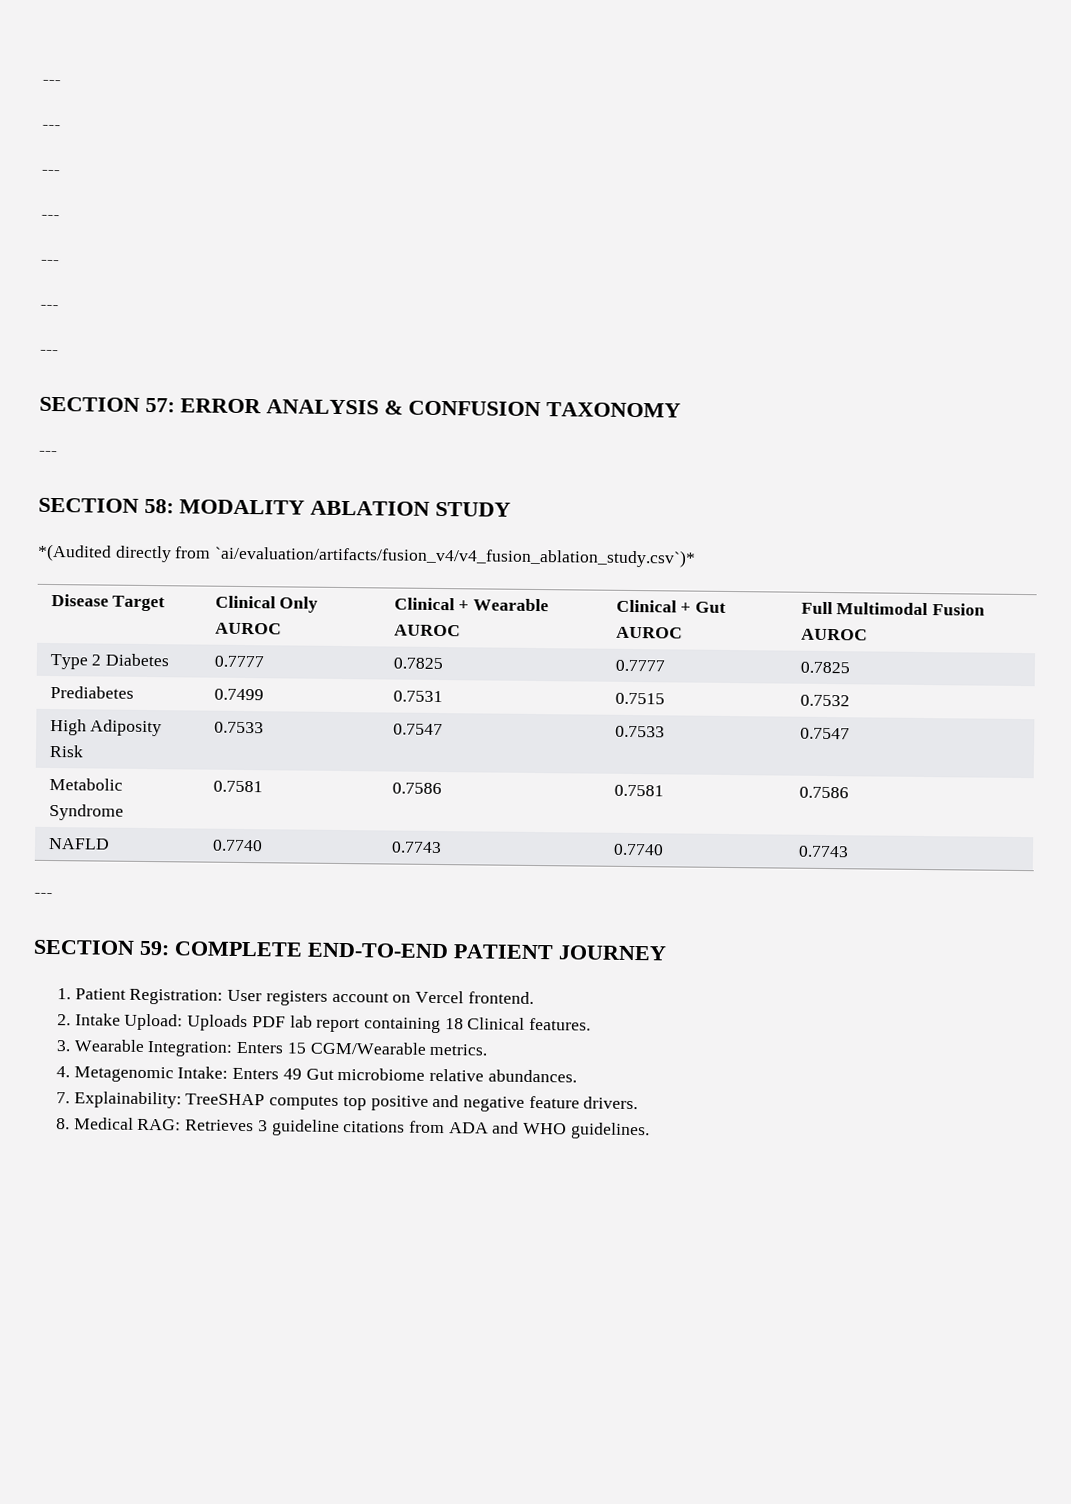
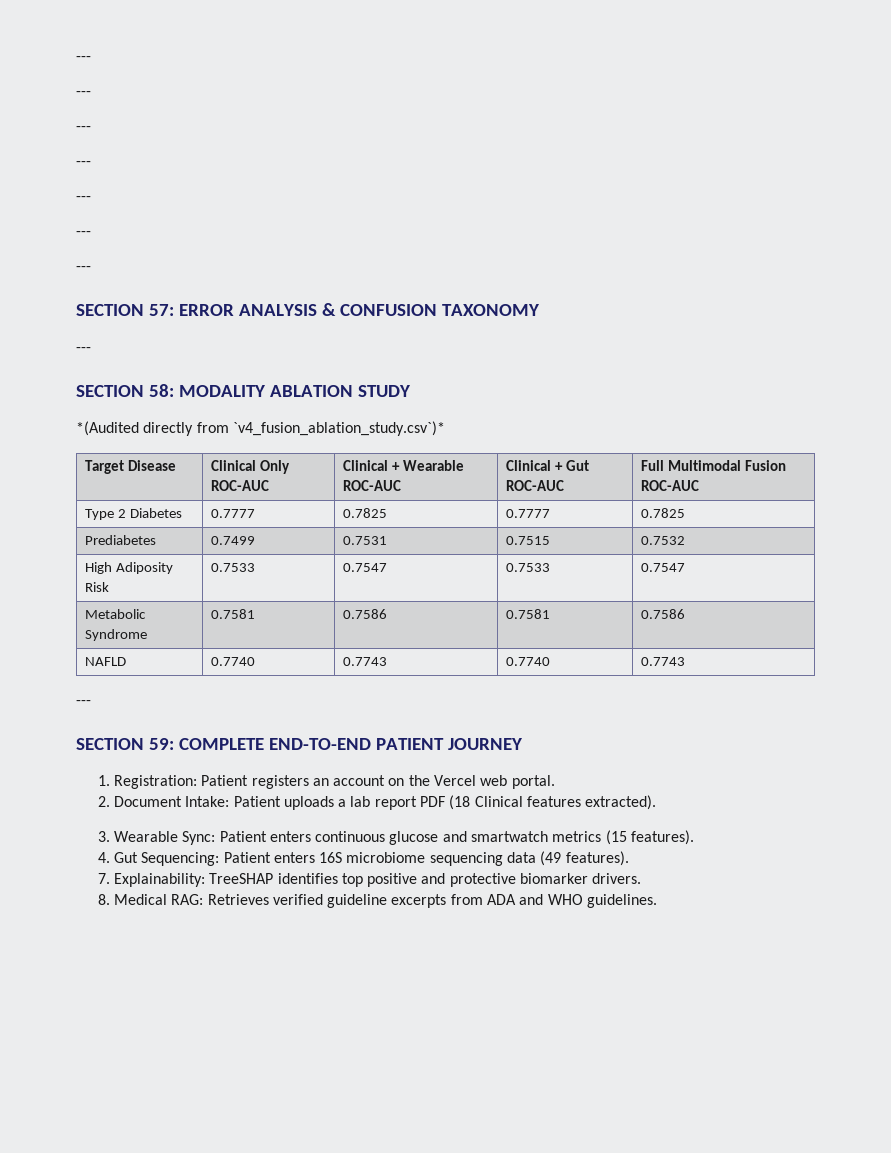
[214,545,697,568] `ai/evaluation/artifacts/fusion_v4/v4_fusion_ablation_study.csv`)* // -> [232,421,445,436] [85,460,125,474] `v4_fusion_ablation_study.csv`)* // Target
[112,595,166,612] Target -> (177, 465) none
[214,622,282,635] AUROC -> [211,480,270,491] ROC-AUC
[393,624,461,637] AUROC -> [343,480,402,491] ROC-AUC
[615,626,683,639] AUROC -> [506,480,565,491] ROC-AUC
[800,628,868,641] AUROC -> [641,480,700,491] ROC-AUC
[74,988,534,1006] [56,1013,592,1034] [55,1039,488,1057] [55,1066,577,1083] Patient Registration: User registers account on Vercel frontend. // 2. Intake Upload: Uploads PDF lab report containing 18 Clinical features. // 3. Wearable Integration: Enters 15 CGM/Wearable metrics. // 4. Metagenomic Intake: Enters 49 Gut microbiome relative abundances. -> [113,775,555,789] [97,795,657,810] [97,830,695,845] [97,851,629,866] Registration: Patient registers an account on the Vercel web portal. // 2. Document Intake: Patient uploads a lab report PDF (18 Clinical features extracted). // 3. Wearable Sync: Patient enters continuous glucose and smartwatch metrics (15 features). // 4. Gut Sequencing: Patient enters 16S microbiome sequencing data (49 features).
[269,1095,340,1110] computes -> [277,873,338,884] identifies
[463,1095,580,1112] negative feature -> [449,873,589,887] protective biomarker
[257,1119,406,1136] 3 guideline citations -> [272,894,447,908] verified guideline excerpts

